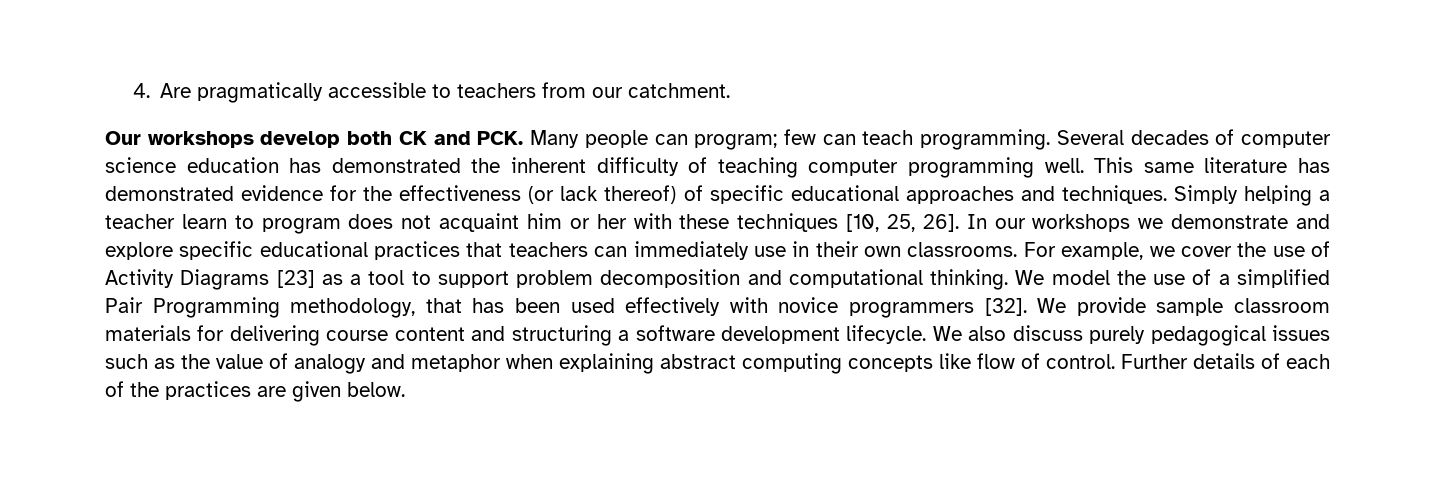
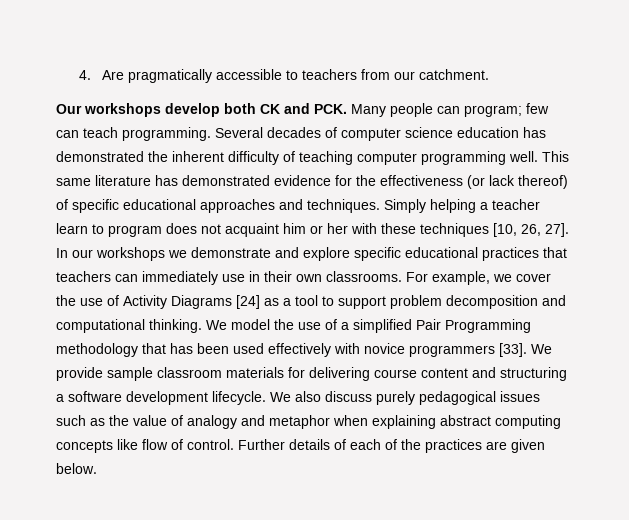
[887,214,959,232] 25, 26]. -> [521,223,569,237] 26, 27].
[276,270,315,288] [23] -> [236,295,260,309] [24]
[290,298,416,318] methodology, -> [56,343,138,357] methodology
[984,298,1027,316] [32]. -> [499,343,527,357] [33].

